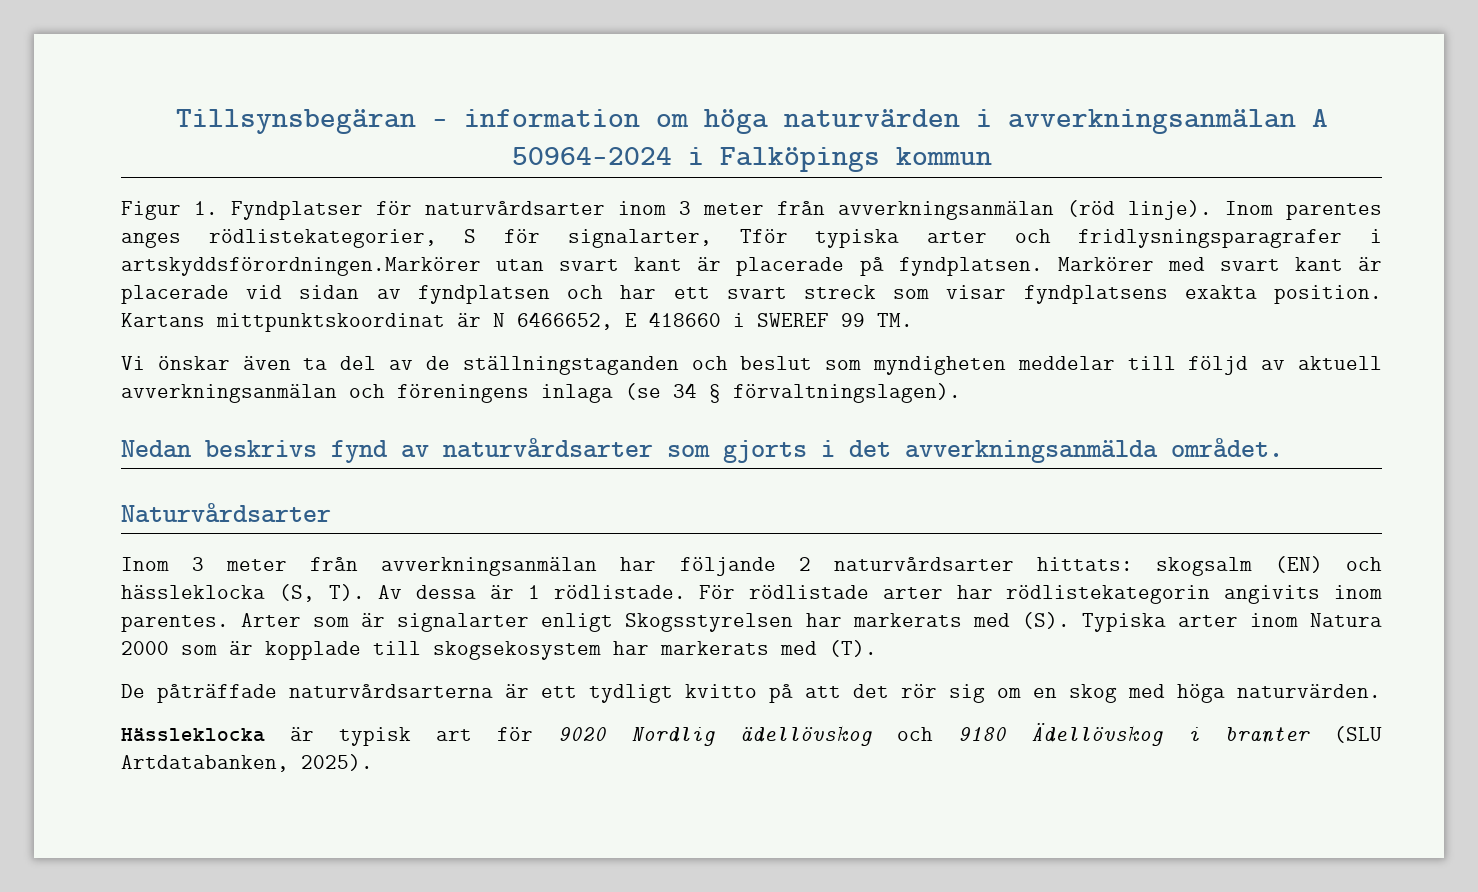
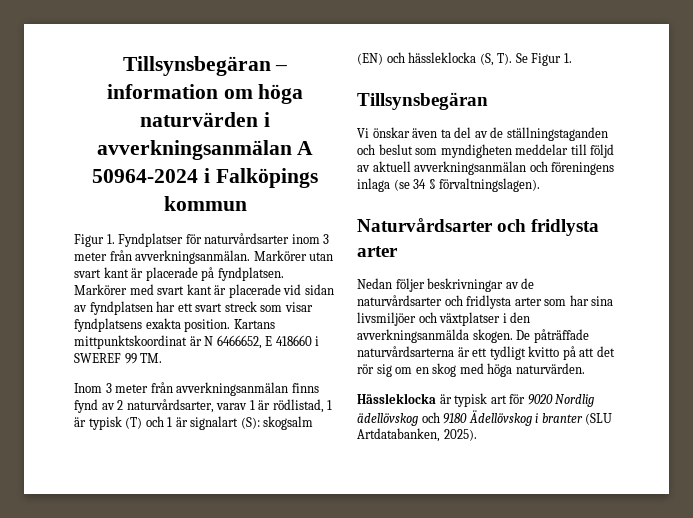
[838,200,1382,220] [121,229,1383,248] [121,257,481,276] avverkningsanmälan (röd linje). Inom parentes anges rödlistekategorier, S för signalarter, Tför typiska arter och fridlysningsparagrafer i artskyddsförordningen.Markörer -> [135,250,307,264] avverkningsanmälan. Markörer
[567,285,604,299] och -> (153, 308) none
(913, 320) none -> [74,382,319,396] [74,399,333,413] [74,416,314,430] [357,52,572,66] [357,92,488,110] // Inom 3 meter från avverkningsanmälan finns fynd av 2 naturvårdsarter, varav 1 är rödlistad, 1 är typisk (T) och 1 är signalart (S): skogsalm (EN) och hässleklocka (S, T). Se Figur 1. // Tillsynsbegäran
[121,438,1283,463] [121,503,331,523] [121,556,1382,576] [121,584,1382,604] [121,612,1383,632] [121,640,877,660] Nedan beskrivs fynd av naturvårdsarter som gjorts i det avverkningsanmälda området. // Naturvårdsarter // Inom 3 meter från avverkningsanmälan har följande 2 naturvårdsarter hittats: skogsalm (EN) och hässleklocka (S, T). Av dessa är 1 rödlistade. För rödlistade arter har rödlistekategorin angivits inom parentes. Arter som är signalarter enligt Skogsstyrelsen har markerats med (S). Typiska arter inom Natura 2000 som är kopplade till skogsekosystem har markerats med (T). // -> [357,218,600,236] [357,246,398,257] [357,278,535,292] [357,295,614,309] [357,312,531,326] [357,329,513,343] Naturvårdsarter och fridlysta arter // Nedan följer beskrivningar av de naturvårdsarter och fridlysta arter som har sina livsmiljöer och växtplatser i den avverkningsanmälda skogen.

